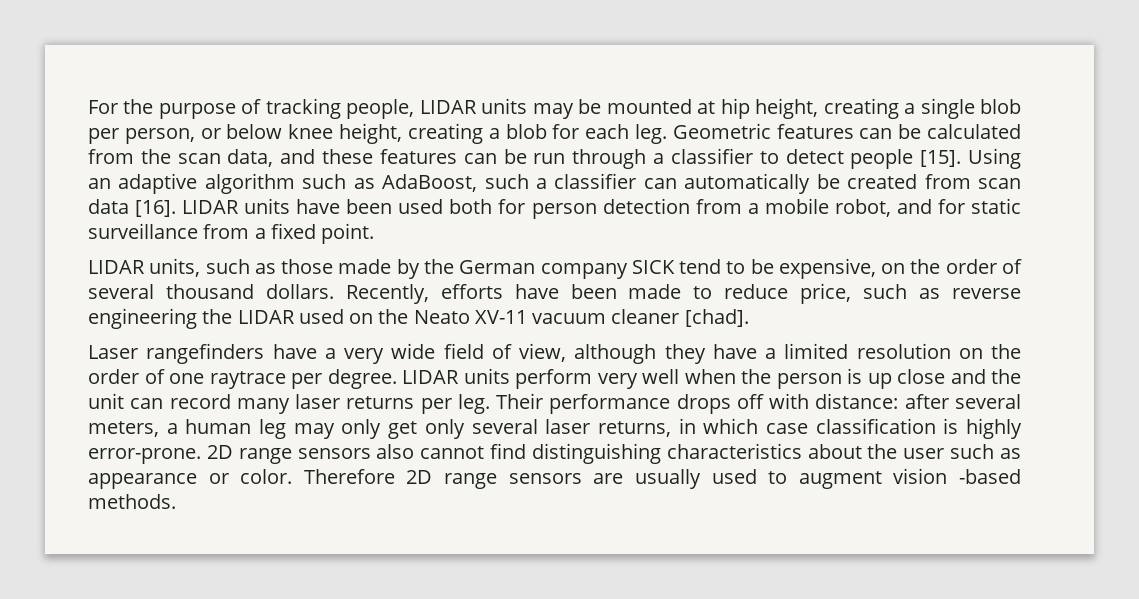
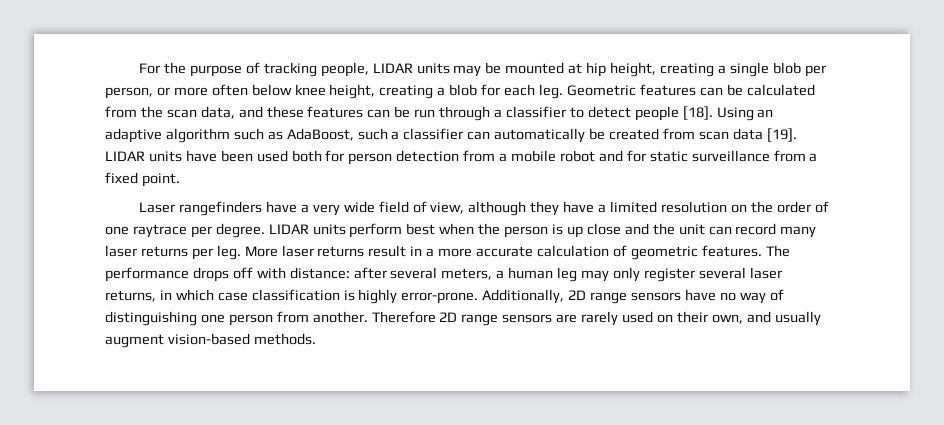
(221, 133) none -> [173,84,248,96] more often
[920,150,962,167] [15]. -> [682,106,713,120] [18].
[135,200,177,217] [16]. -> [766,128,797,142] [19].
[834,199,891,217] robot, -> [559,150,595,162] robot
[88,258,1023,279] [88,283,1021,304] [88,308,749,329] // LIDAR units, such as those made by the German company SICK tend to be expensive, on the order of several thousand dollars. Recently, efforts have been made to reduce price, such as reverse engineering the LIDAR used on the Neato XV-11 vacuum cleaner [chad]. -> (180, 180) none
[597,369,679,389] very well -> [406,223,436,235] best
[496,393,544,409] Their -> [244,245,790,260] More laser returns result in a more accurate calculation of geometric features. The
[388,419,465,439] get only -> [643,268,695,282] register
[206,443,1021,464] [88,469,293,489] 2D range sensors also cannot find distinguishing characteristics about the user such as appearance or color. -> [482,289,784,304] [105,311,368,326] Additionally, 2D range sensors have no way of distinguishing one person from another.
[634,468,1022,489] usually used to augment vision -based -> [581,311,821,326] [105,333,250,348] rarely used on their own, and usually augment vision-based

